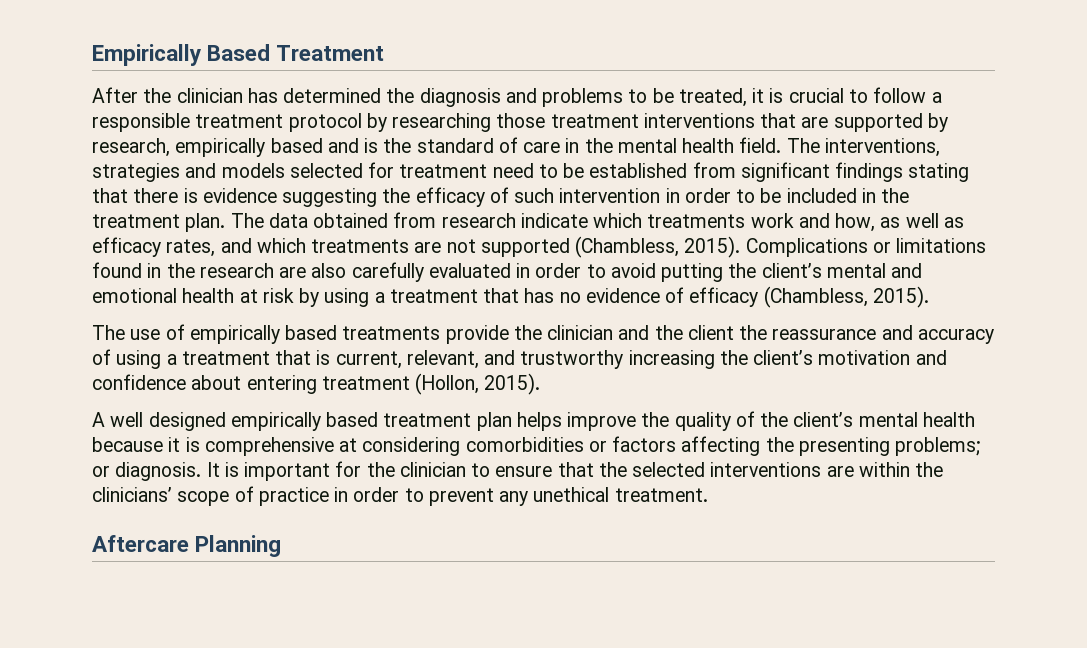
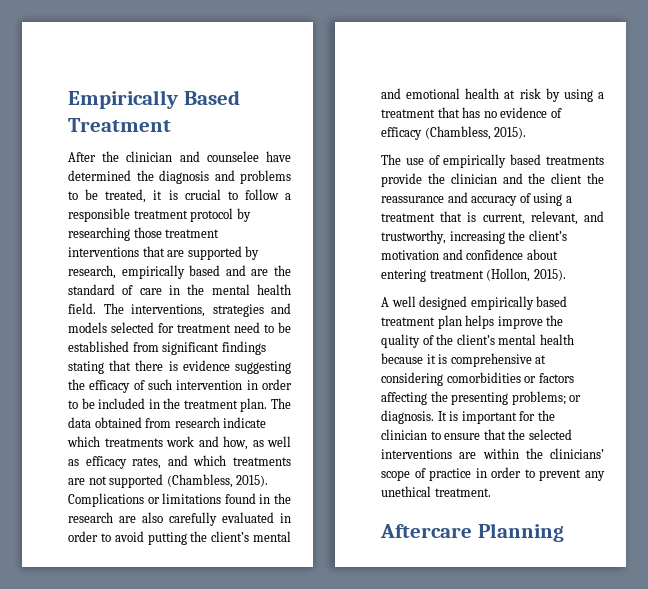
[247,88,278,103] has -> [179,151,291,162] and counselee have
[364,138,379,153] is -> [251,269,269,276] are
[520,350,624,369] trustworthy -> [381,230,446,244] trustworthy,

